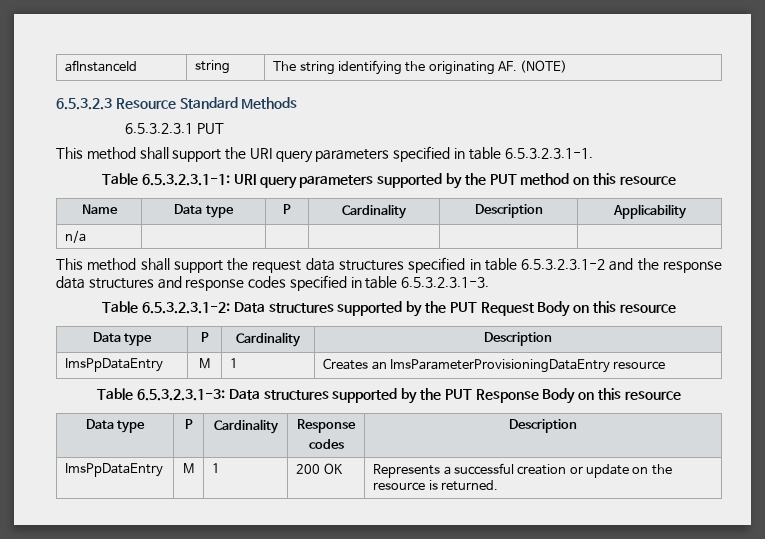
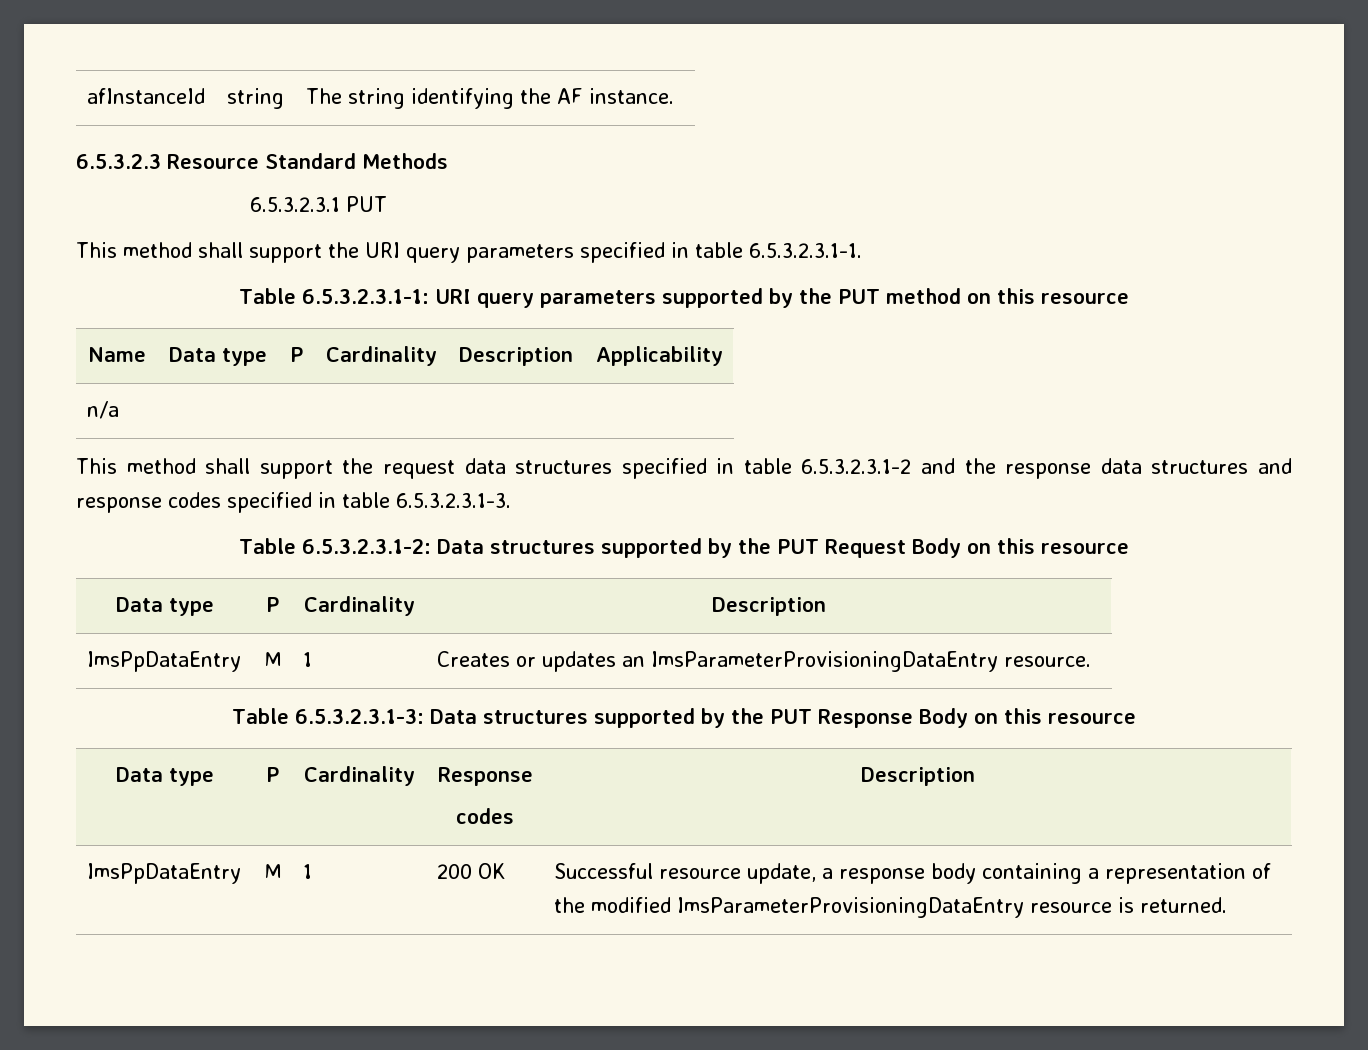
[428,60,568,75] originating AF. (NOTE) -> [556,88,674,104] AF instance.
(369, 364) none -> [515,651,616,672] or updates
[613,361,666,370] resource -> [1003,656,1091,667] resource.
[373,463,672,478] Represents a successful creation or update on the -> [553,863,1271,884] [553,897,1024,918] Successful resource update, a response body containing a representation of the modified ImsParameterProvisioningDataEntry

